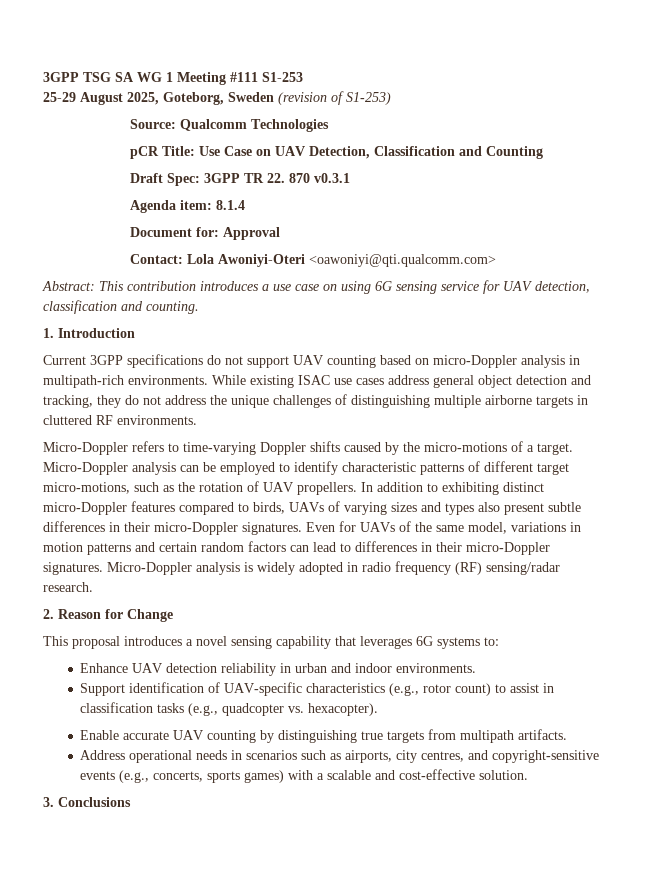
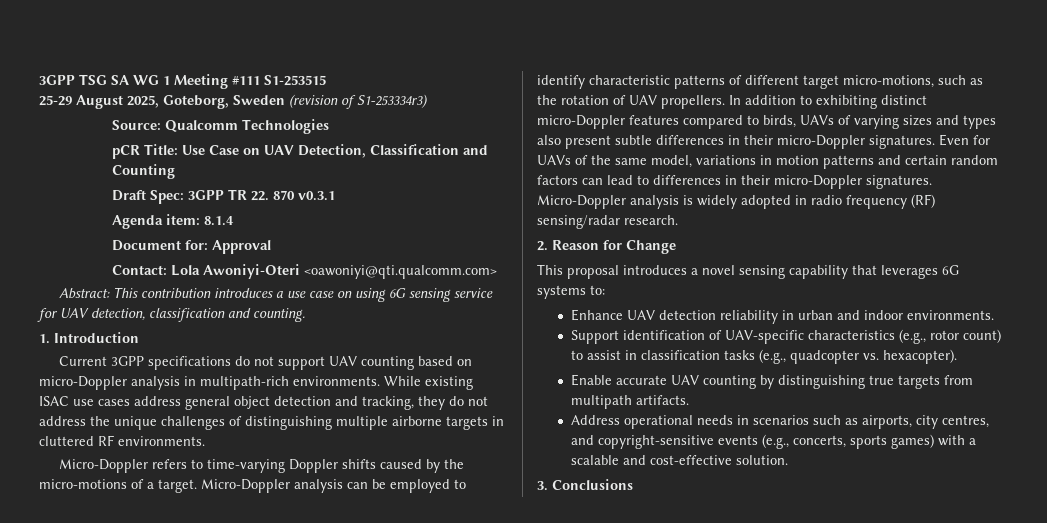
[262,72,303,82] S1-253 -> [264,75,326,86] S1-253515
[346,92,391,105] S1-253) -> [357,94,428,108] S1-253334r3)

